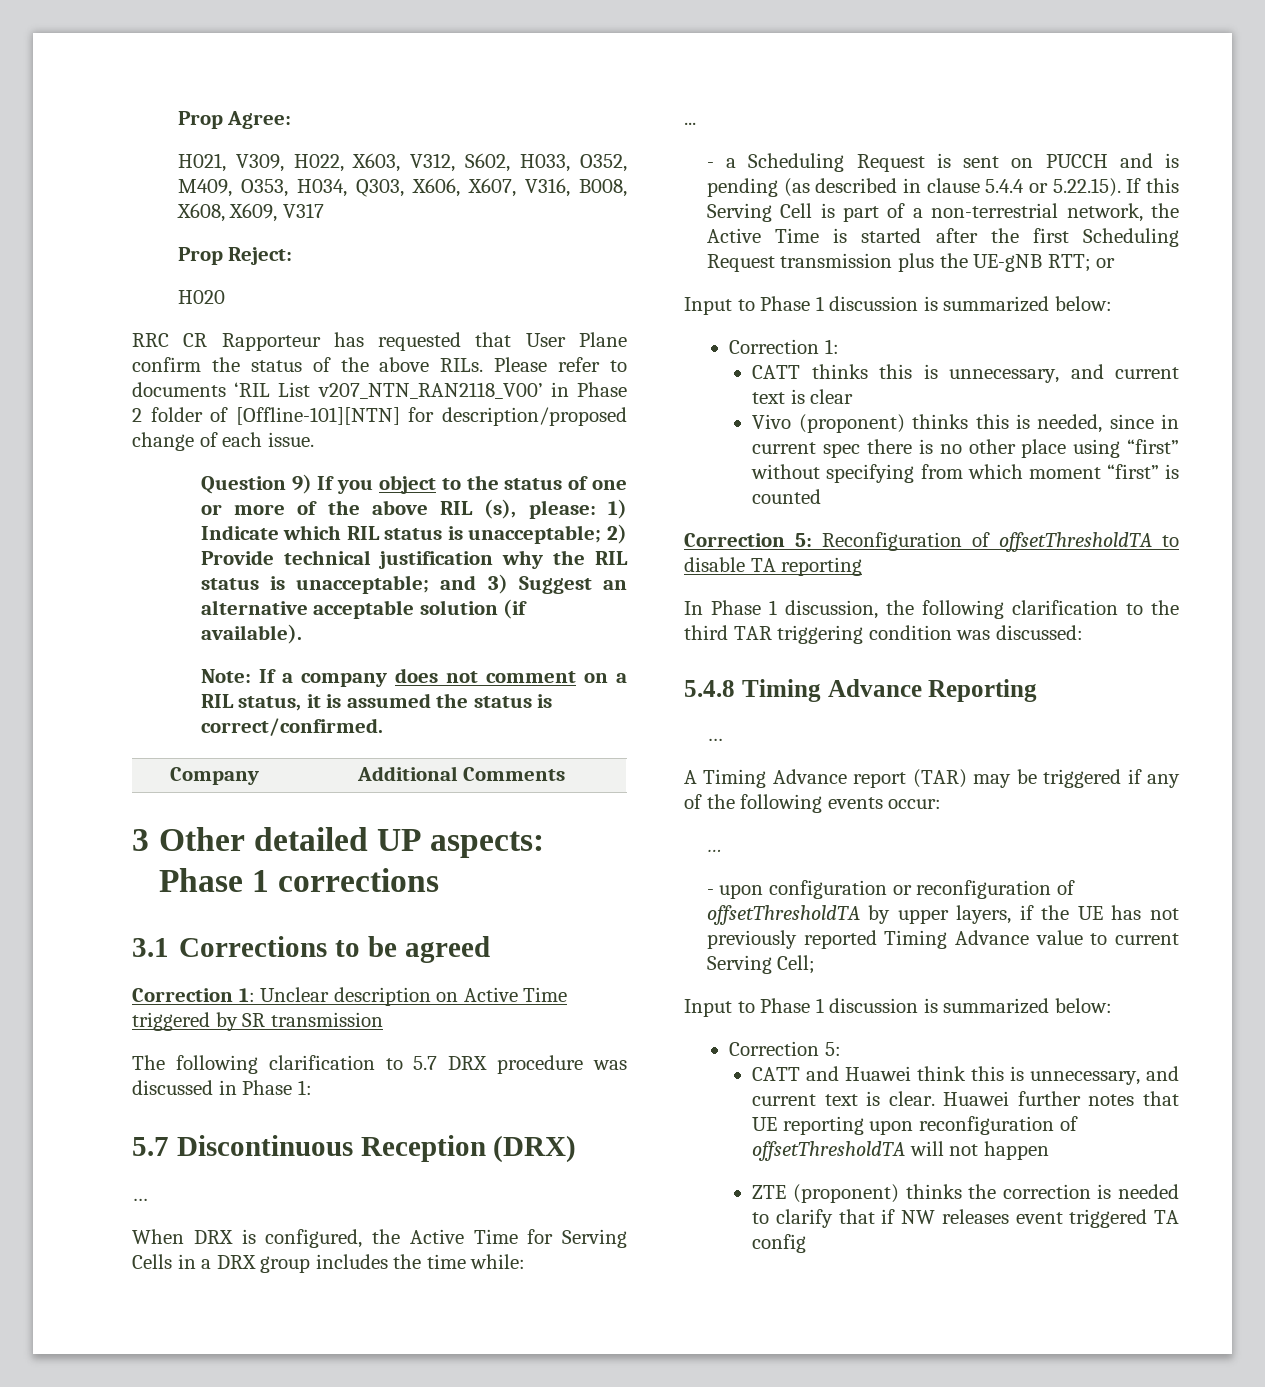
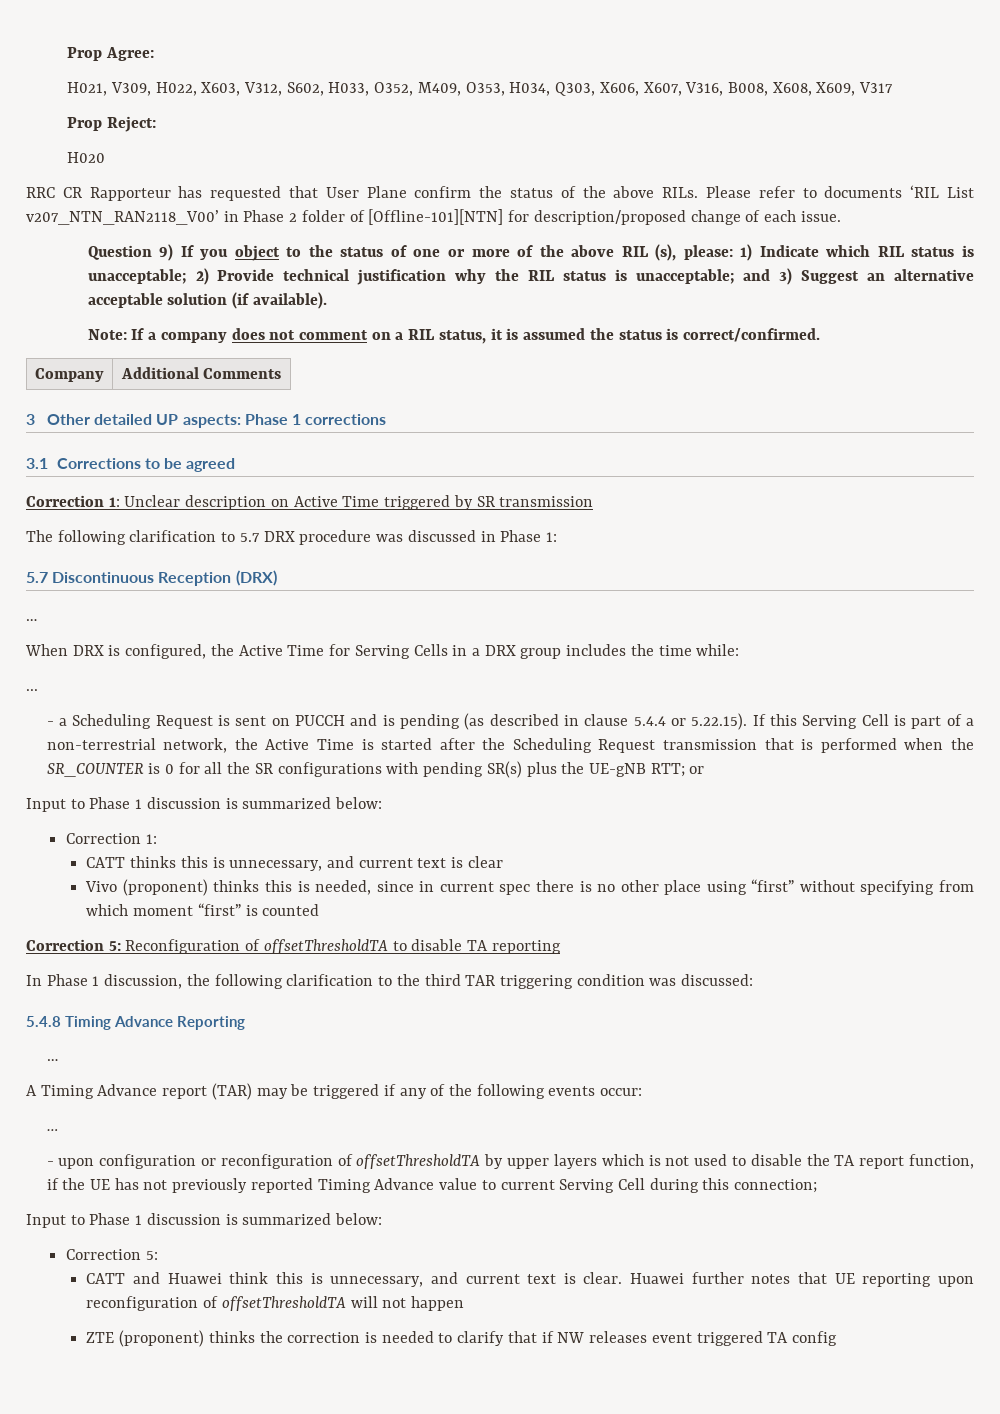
[1032,228,1069,243] first -> (506, 744) none
(893, 260) none -> [764,738,975,753] [46,761,522,778] that is performed when the SR_COUNTER is 0 for all the SR configurations with pending SR(s)
[956,905,1012,924] layers, -> [553,1154,974,1169] layers which is not used to disable the TA report function,
[777,955,816,974] Cell; -> [617,1178,818,1193] Cell during this connection;

